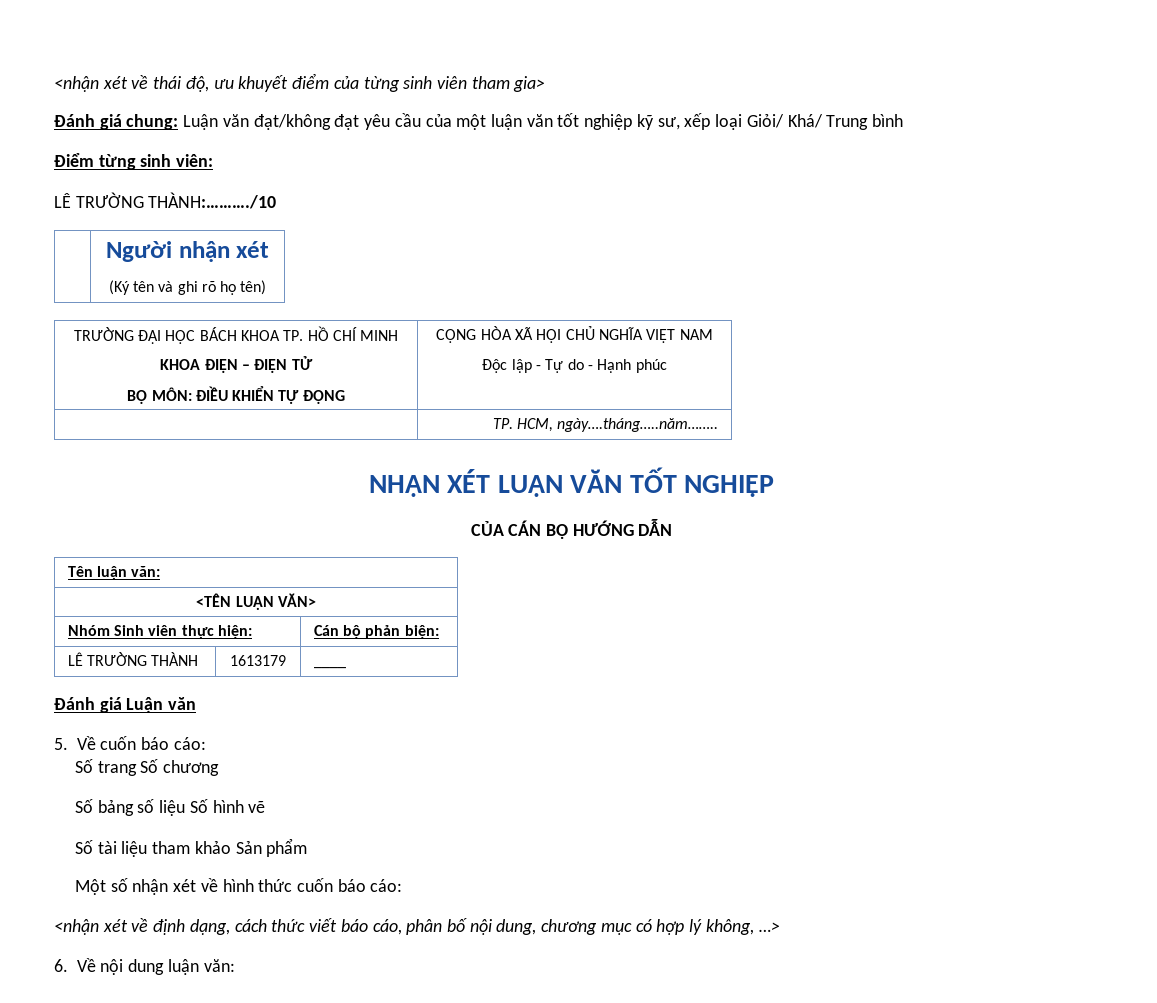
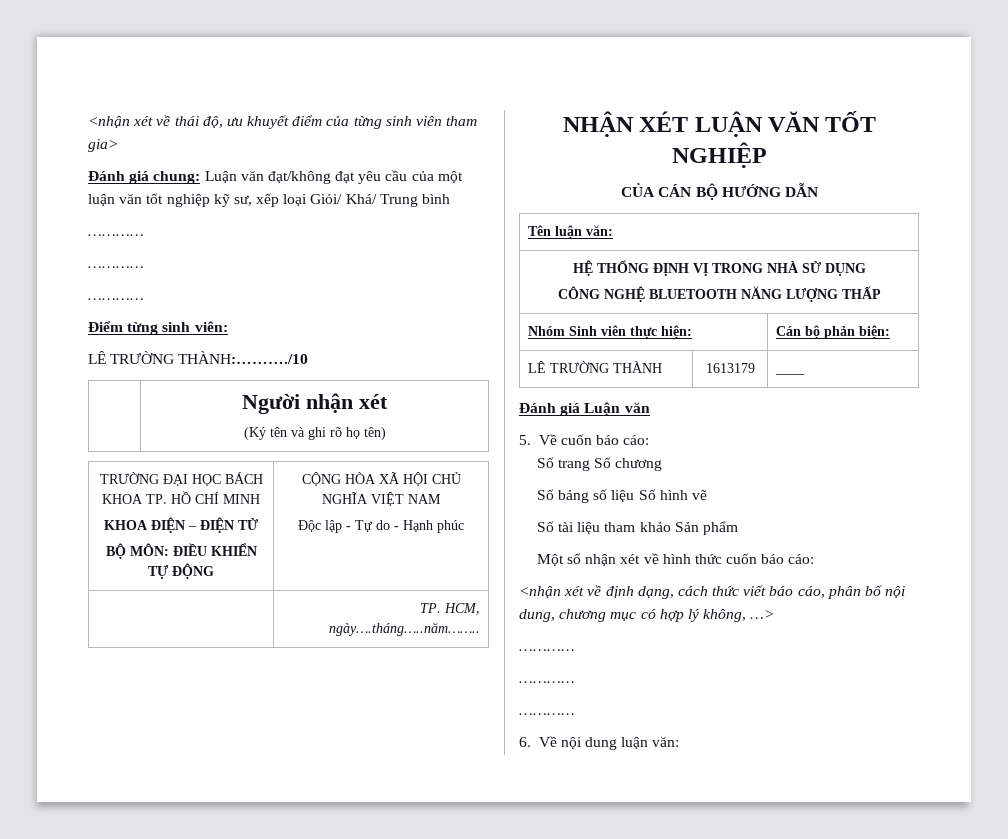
(903, 120) none -> [88,234,144,236] [88,266,144,268] [88,298,144,300] // ………… // ………… // …………
[196,593,316,610] <TÊN LUẬN VĂN> -> [572,260,866,276] [557,286,881,302] HỆ THỐNG ĐỊNH VỊ TRONG NHÀ SỬ DỤNG // CÔNG NGHỆ BLUETOOTH NĂNG LƯỢNG THẤP
(780, 927) none -> [519,649,575,651] [519,681,575,683] [519,713,575,715] // ………… // ………… // …………

